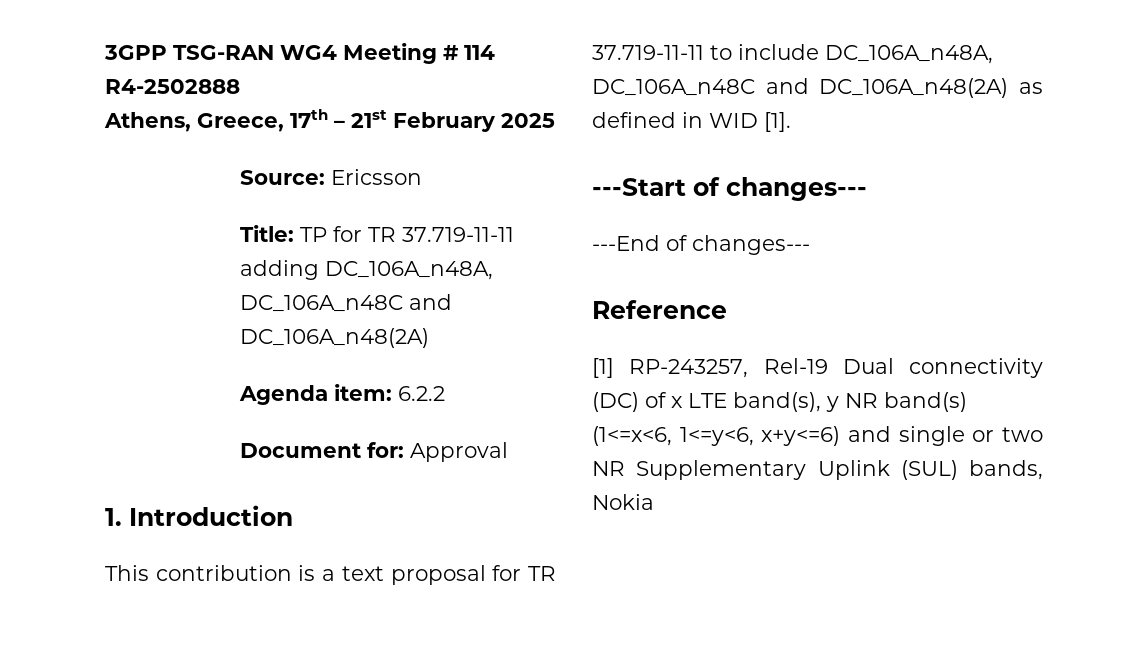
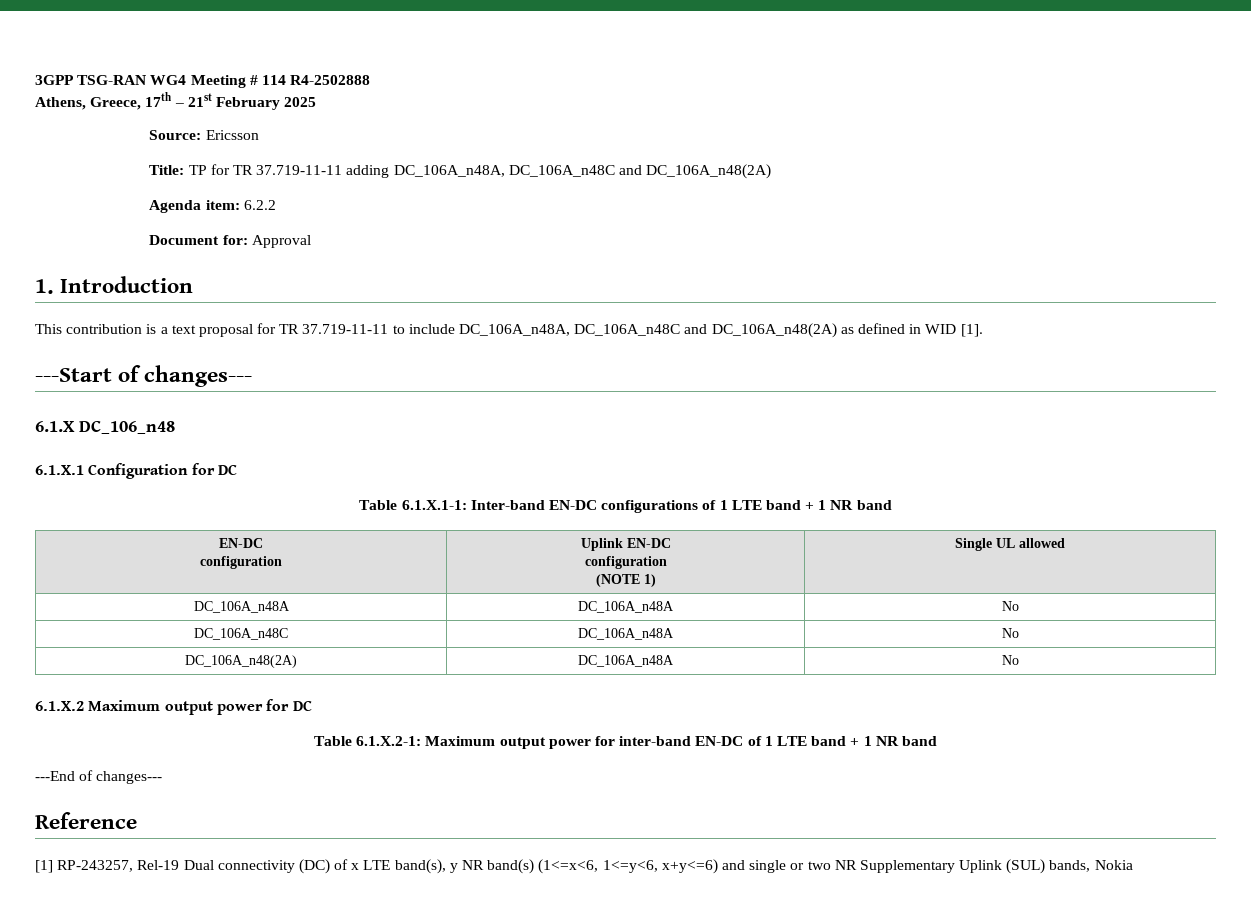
(867, 189) none -> [35,421,175,434] [35,463,237,479] [359,500,892,513] [219,538,263,548] [200,556,282,569] [580,538,671,551] [584,556,667,569] [595,574,656,587] [955,538,1065,551] [193,601,290,613] [578,601,674,613] [1001,601,1019,611] [194,628,288,640] [578,628,674,640] [1001,628,1019,638] [185,655,297,668] [578,655,674,667] [1001,655,1019,665] [35,699,312,715] [314,736,937,749] // 6.1.X DC_106_n48 // 6.1.X.1 Configuration for DC // Table 6.1.X.1-1: Inter-band EN-DC configurations of 1 LTE band + 1 NR band // EN-DC // configuration | Uplink EN-DC // configuration // (NOTE 1) | Single UL allowed // DC_106A_n48A | DC_106A_n48A | No // DC_106A_n48C | DC_106A_n48A | No // DC_106A_n48(2A) | DC_106A_n48A | No // 6.1.X.2 Maximum output power for DC // Table 6.1.X.2-1: Maximum output power for inter-band EN-DC of 1 LTE band + 1 NR band

